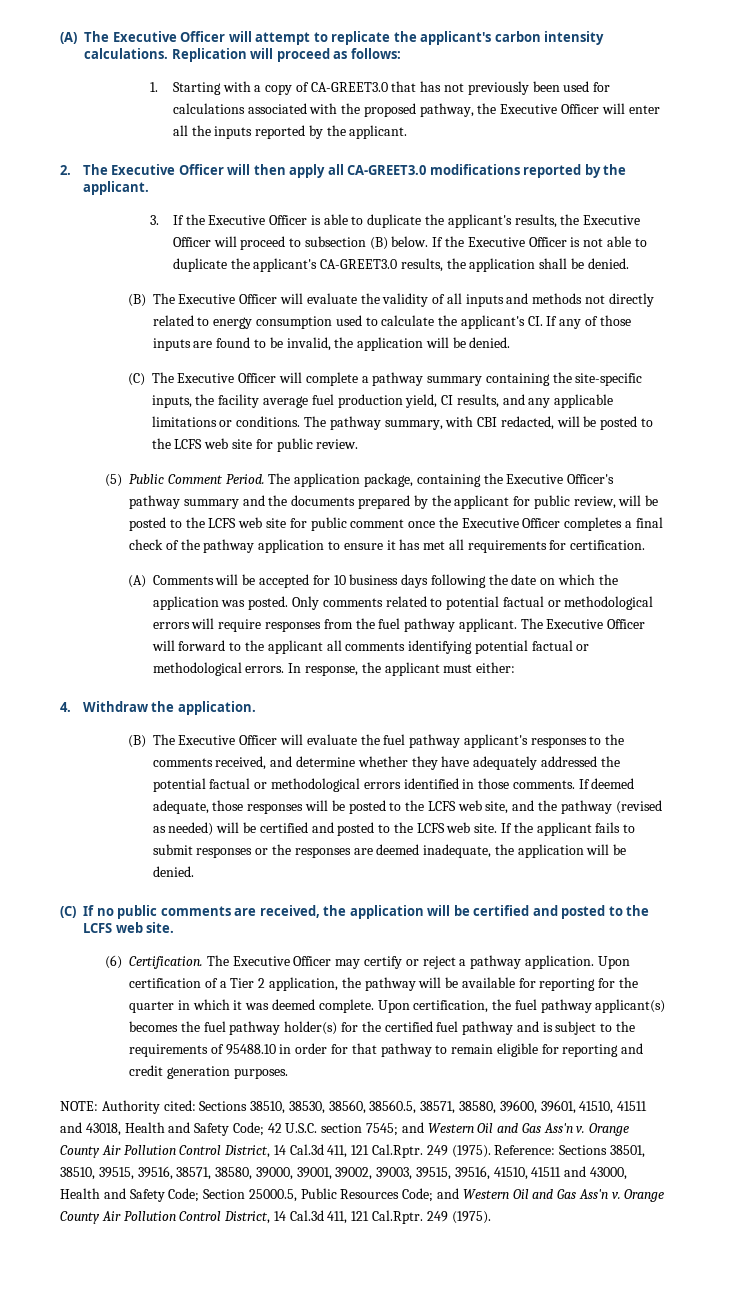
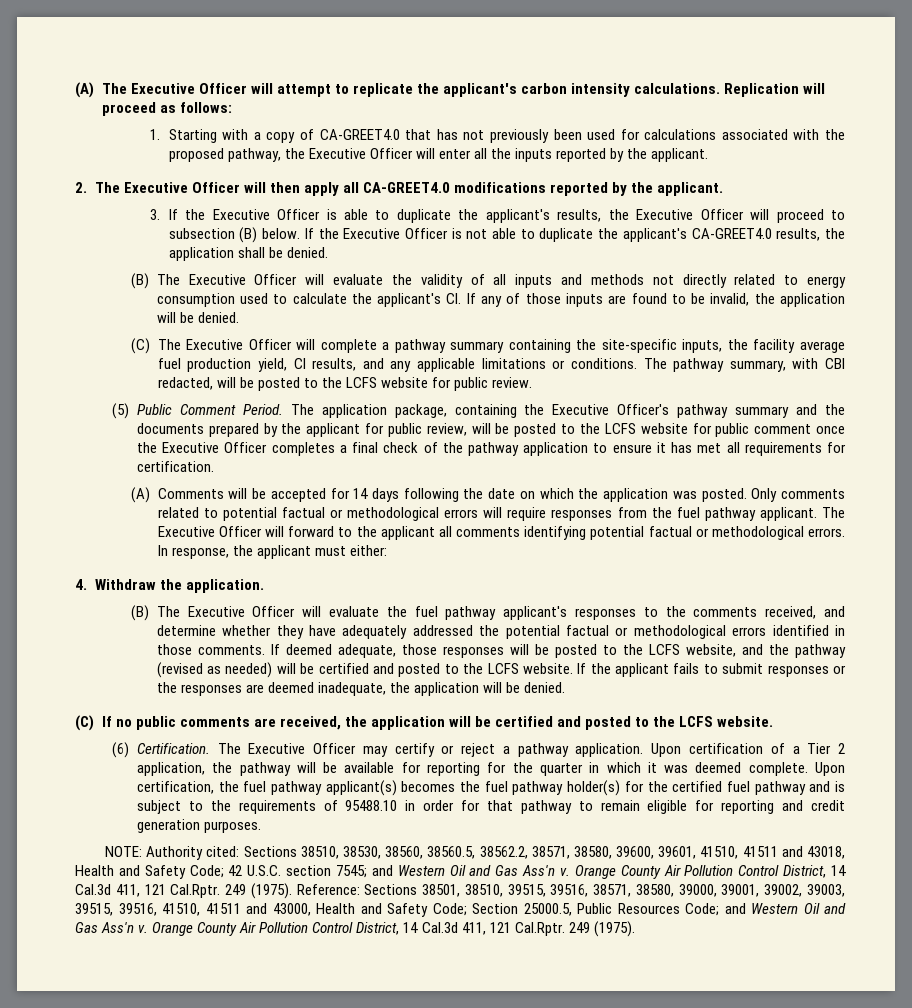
[310,82,388,92] CA-GREET3.0 -> [319,129,400,140] CA-GREET4.0
[347,165,427,175] CA-GREET3.0 -> [362,182,450,193] CA-GREET4.0
[320,259,398,269] CA-GREET3.0 -> [691,228,772,239] CA-GREET4.0
[204,438,253,449] web site -> [381,377,429,388] website
[238,517,287,528] web site -> [640,423,688,434] website
[333,574,399,585] 10 business -> [353,488,369,499] 14
[457,800,509,814] web site, -> [685,644,736,657] website,
[446,822,498,833] web site. -> [522,663,573,674] website.
[115,922,175,933] web site. -> [717,716,774,727] website.
(417, 1107) none -> [479,846,528,859] 38562.2,

